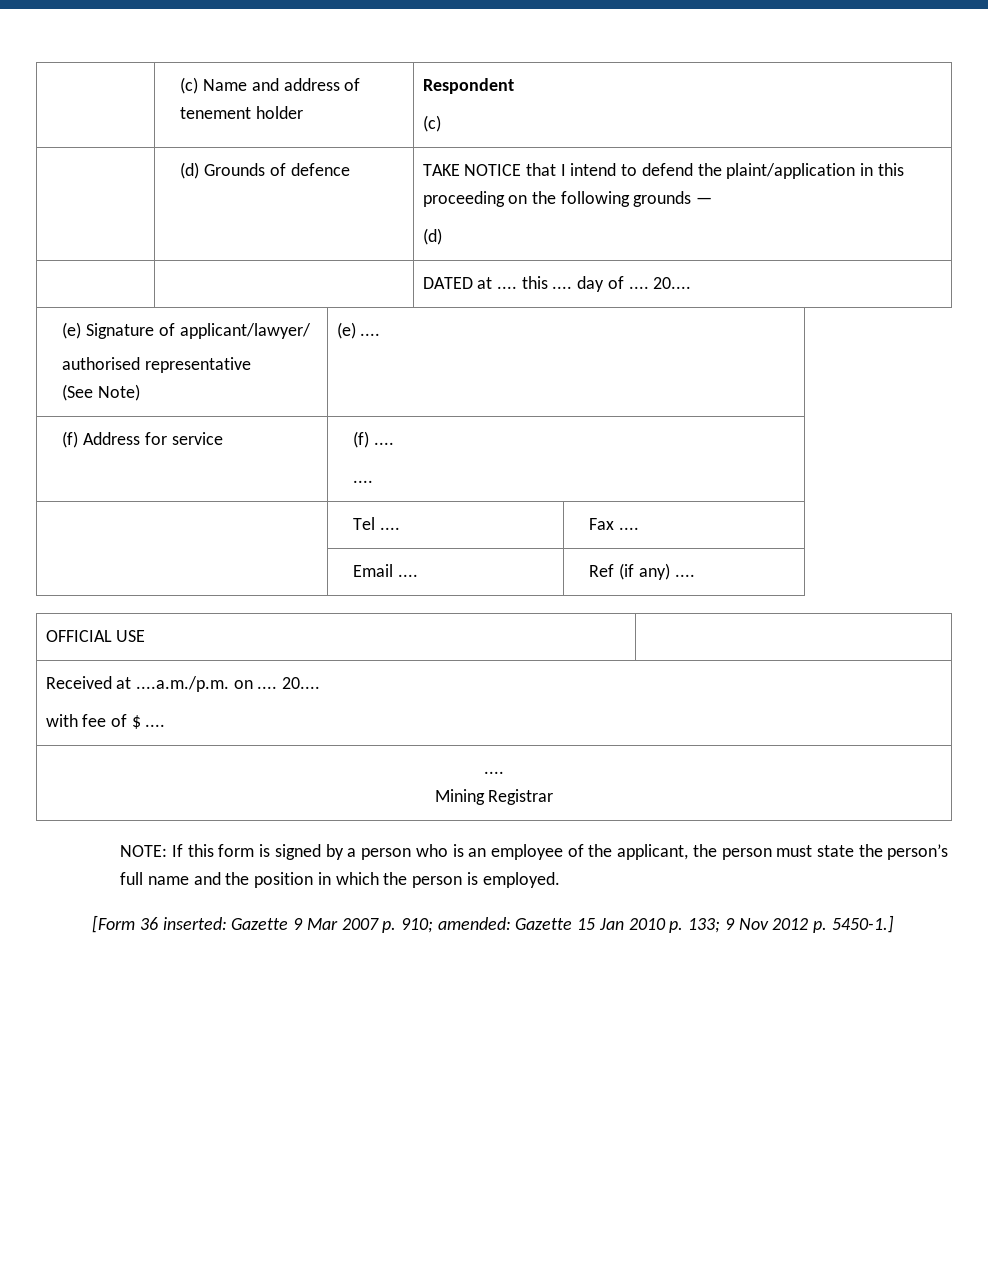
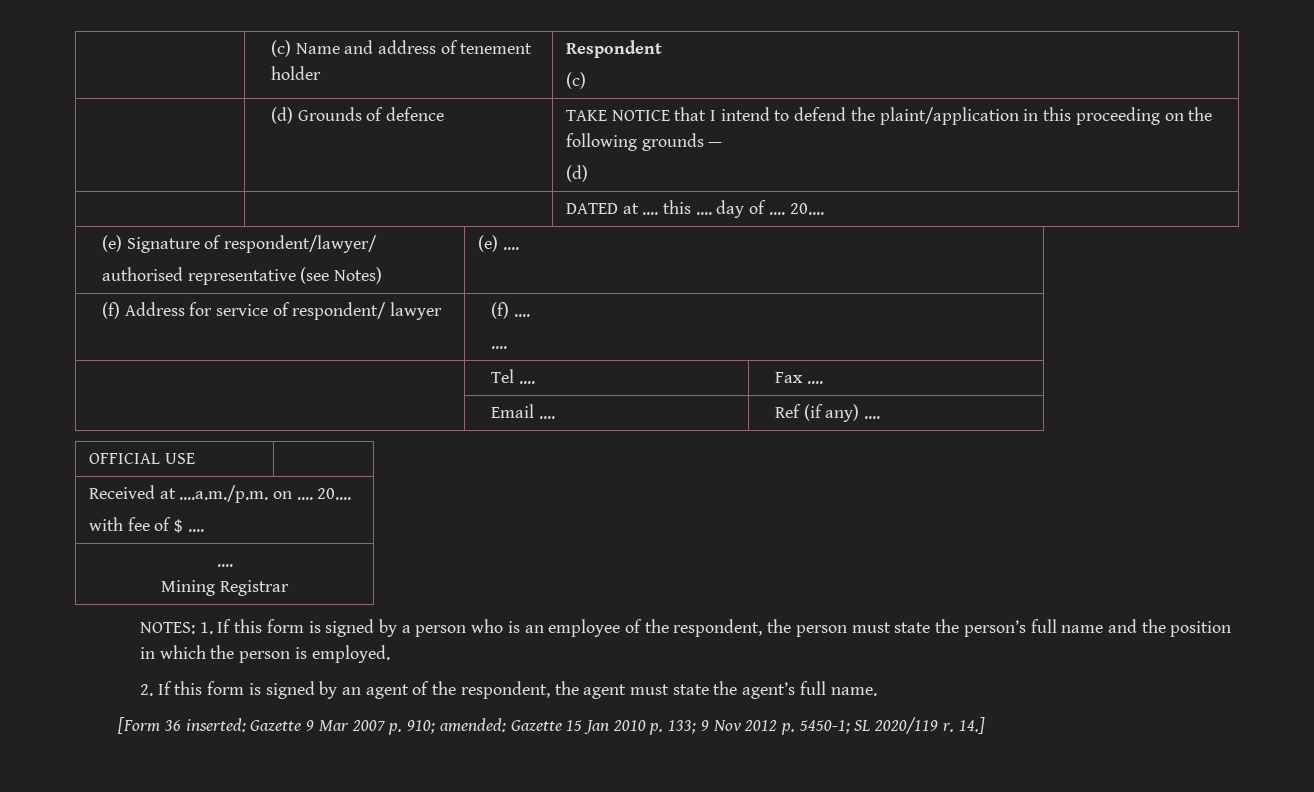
[179,323,311,339] applicant/lawyer/ -> [223,235,377,253] respondent/lawyer/
[62,384,141,401] // (See Note) -> [300,267,382,284] (see Notes)
(223, 438) none -> [272,302,443,320] of respondent/ lawyer
[120,845,168,857] NOTE: -> [139,622,213,634] NOTES: 1.
[617,844,689,860] applicant, -> [673,619,763,637] respondent,
(560, 880) none -> [139,681,877,699] // 2. If this form is signed by an agent of the respondent, the agent must state the agent’s full name.
[831,915,894,933] 5450-1.] -> [798,717,985,734] 5450-1; SL 2020/119 r. 14.]

